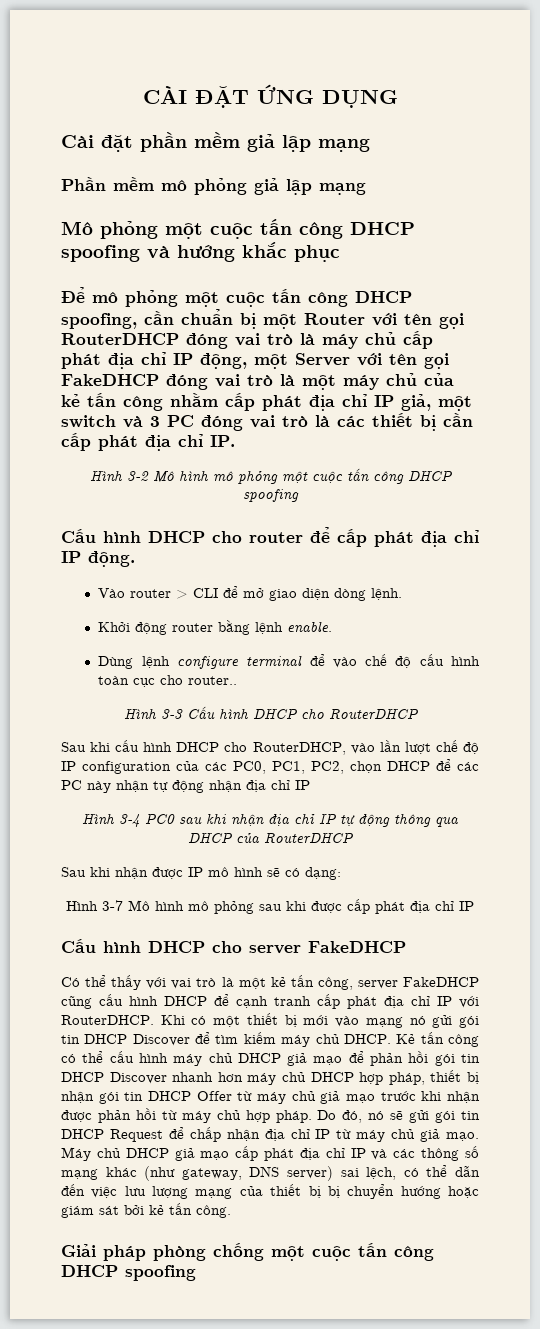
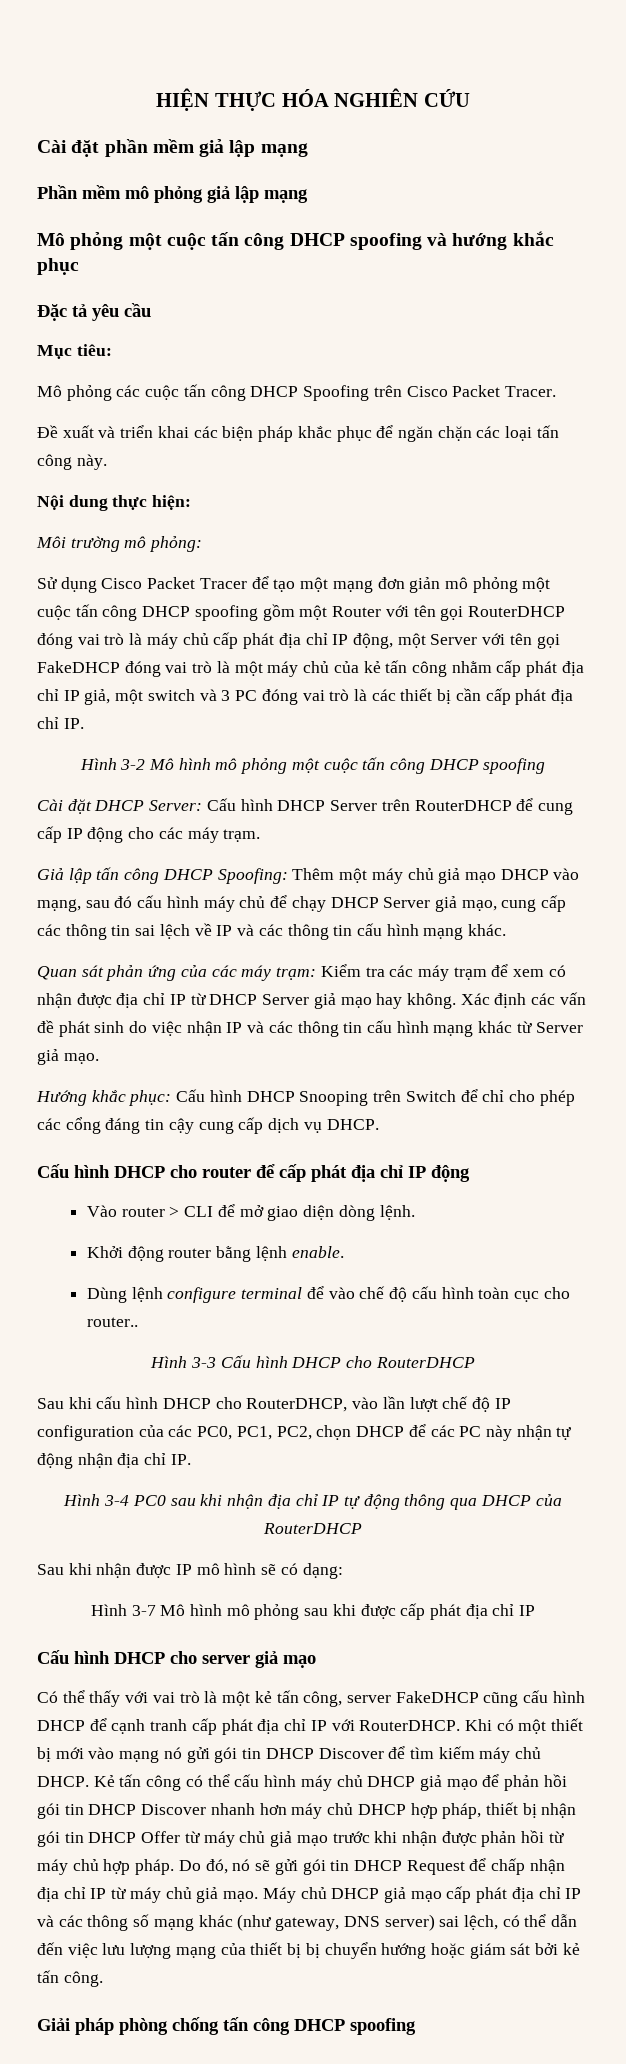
[142,84,398,108] CÀI ĐẶT ỨNG DỤNG -> [156,88,470,111] HIỆN THỰC HÓA NGHIÊN CỨU
[61,287,412,307] [61,309,256,329] Để mô phỏng một cuộc tấn công DHCP spoofing, cần chuẩn bị -> [37,303,151,321] [37,344,112,359] [37,384,556,401] [37,425,559,442] [37,454,107,470] [37,495,192,511] [36,536,203,552] [37,576,551,593] [37,604,295,621] Đặc tả yêu cầu // Mục tiêu: // Mô phỏng các cuộc tấn công DHCP Spoofing trên Cisco Packet Tracer. // Đề xuất và triển khai các biện pháp khắc phục để ngăn chặn các loại tấn công này. // Nội dung thực hiện: // Môi trường mô phỏng: // Sử dụng Cisco Packet Tracer để tạo một mạng đơn giản mô phỏng một cuộc tấn công DHCP spoofing gồm
(299, 495) none -> [37,798,573,815] [37,826,261,843] [37,867,580,884] [37,895,567,912] [37,923,507,940] [37,964,566,981] [37,992,586,1009] [37,1020,583,1037] [37,1049,99,1065] [36,1089,575,1106] [37,1117,379,1134] // Cài đặt DHCP Server: Cấu hình DHCP Server trên RouterDHCP để cung cấp IP động cho các máy trạm. // Giả lập tấn công DHCP Spoofing: Thêm một máy chủ giả mạo DHCP vào mạng, sau đó cấu hình máy chủ để chạy DHCP Server giả mạo, cung cấp các thông tin sai lệch về IP và các thông tin cấu hình mạng khác. // Quan sát phản ứng của các máy trạm: Kiểm tra các máy trạm để xem có nhận được địa chỉ IP từ DHCP Server giả mạo hay không. Xác định các vấn đề phát sinh do việc nhận IP và các thông tin cấu hình mạng khác từ Server giả mạo. // Hướng khắc phục: Cấu hình DHCP Snooping trên Switch để chỉ cho phép các cổng đáng tin cậy cung cấp dịch vụ DHCP.
[88,551,135,567] động. -> [431,1165,470,1182] động
[295,780,310,790] IP -> [170,1454,191,1465] IP.
[308,941,406,953] FakeDHCP -> [255,1651,316,1668] giả mạo
[271,1246,351,1261] một cuộc -> (219, 2026) none

